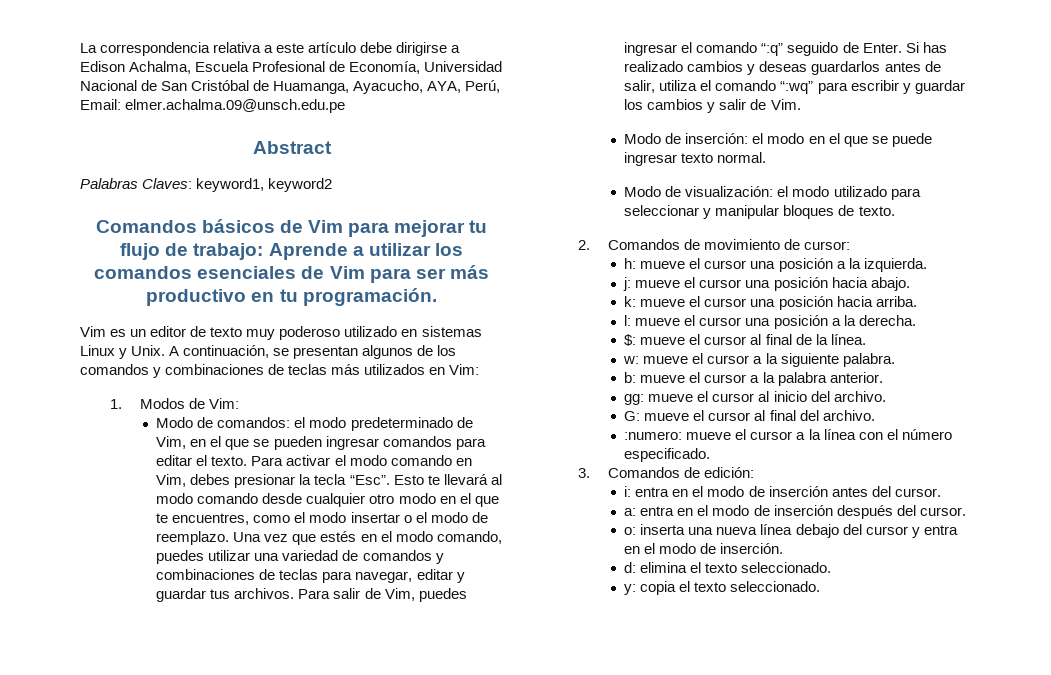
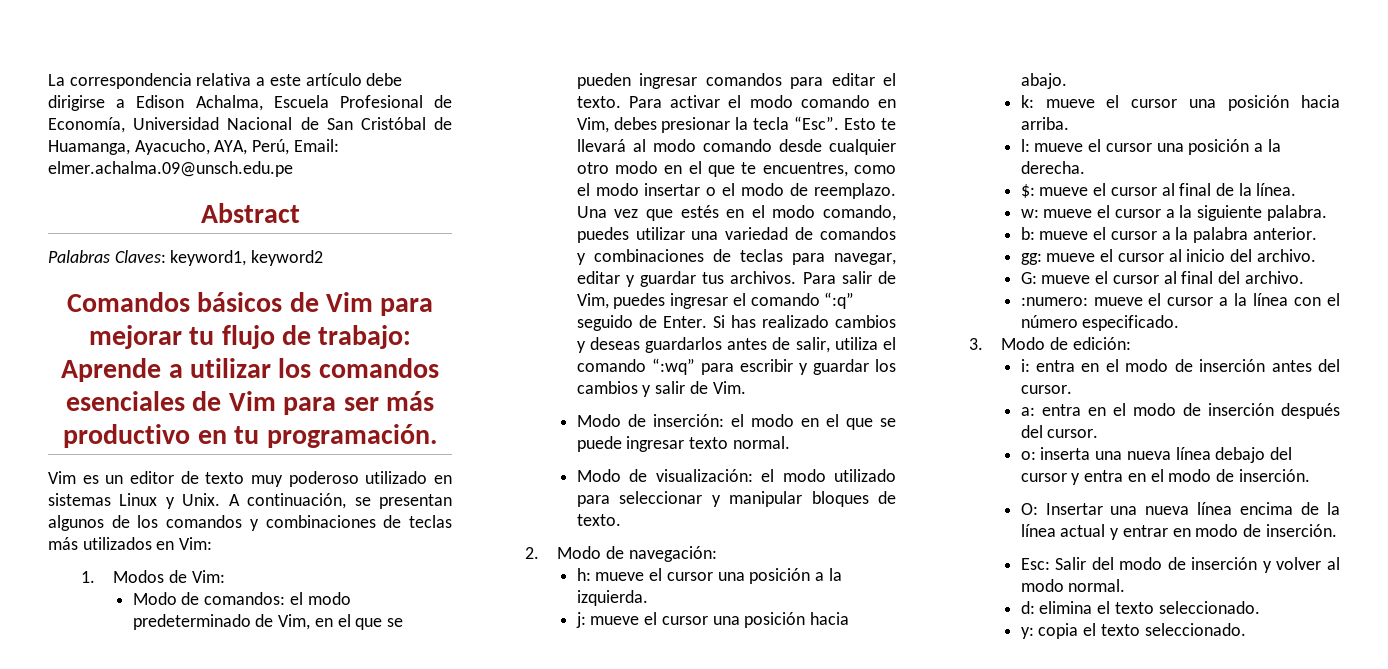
[607,239,850,250] Comandos de movimiento de cursor: -> [557,546,717,562] Modo de navegación:
[607,467,680,478] Comandos -> [1001,337,1046,350] Modo
(784, 548) none -> [1020,502,1340,515] [1020,524,1337,540] [1020,557,1340,573] [1020,579,1126,592] // O: Insertar una nueva línea encima de la línea actual y entrar en modo de inserción. // Esc: Salir del modo de inserción y volver al modo normal.

